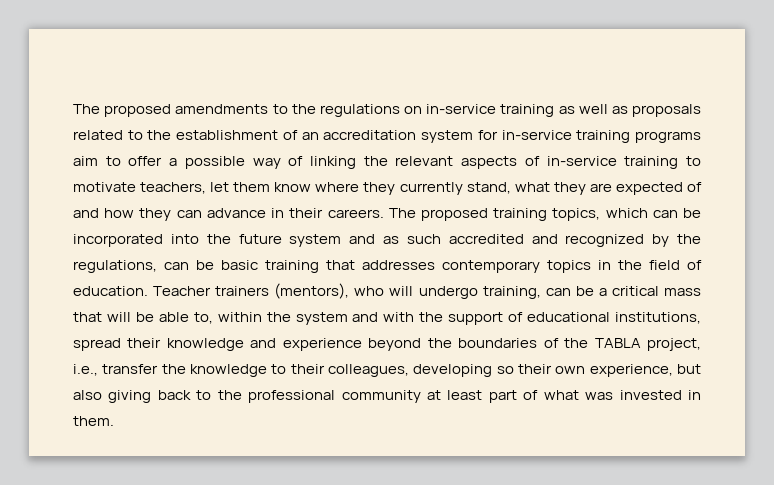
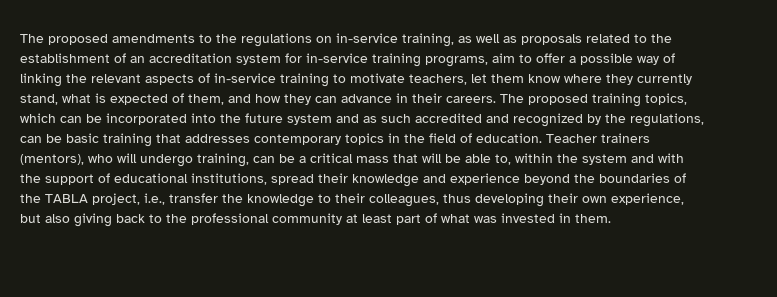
[500,104,555,117] training -> [402,33,454,47] training,
[635,131,702,143] programs -> [425,56,488,67] programs,
[553,182,612,195] they are -> [95,93,106,103] is
(703, 187) none -> [188,94,224,105] them,
[413,364,514,377] developing so -> [443,193,544,207] thus developing

